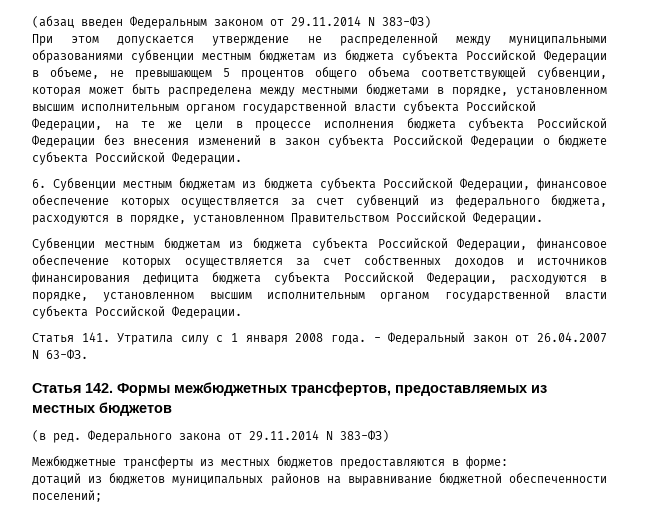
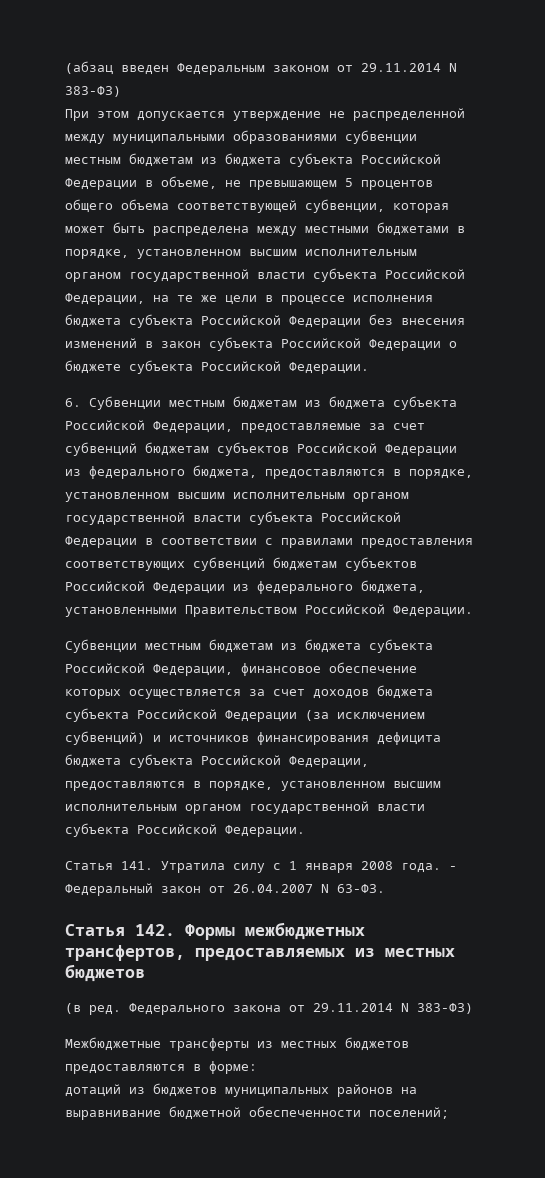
[536,178,607,191] [32,194,607,208] [32,215,284,225] финансовое обеспечение которых осуществляется за счет субвенций из федерального бюджета, расходуются в порядке, установленном -> [241,423,425,433] [65,442,457,456] [65,465,473,479] [65,492,409,502] [65,511,401,525] [65,536,473,548] [65,557,417,571] [65,580,425,594] [65,607,177,617] предоставляемые за счет субвенций бюджетам субъектов Российской Федерации из федерального бюджета, предоставляются в порядке, установленном высшим исполнительным органом государственной власти субъекта Российской Федерации в соответствии с правилами предоставления соответствующих субвенций бюджетам субъектов Российской Федерации из федерального бюджета, установленными
[364,254,504,267] собственных доходов -> [313,685,433,699] [65,708,425,722] [65,731,145,745] доходов бюджета субъекта Российской Федерации (за исключением субвенций)
[509,275,587,285] расходуются -> [65,781,185,791] предоставляются

